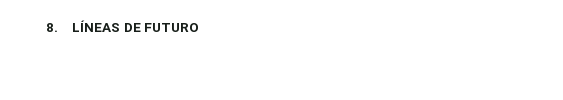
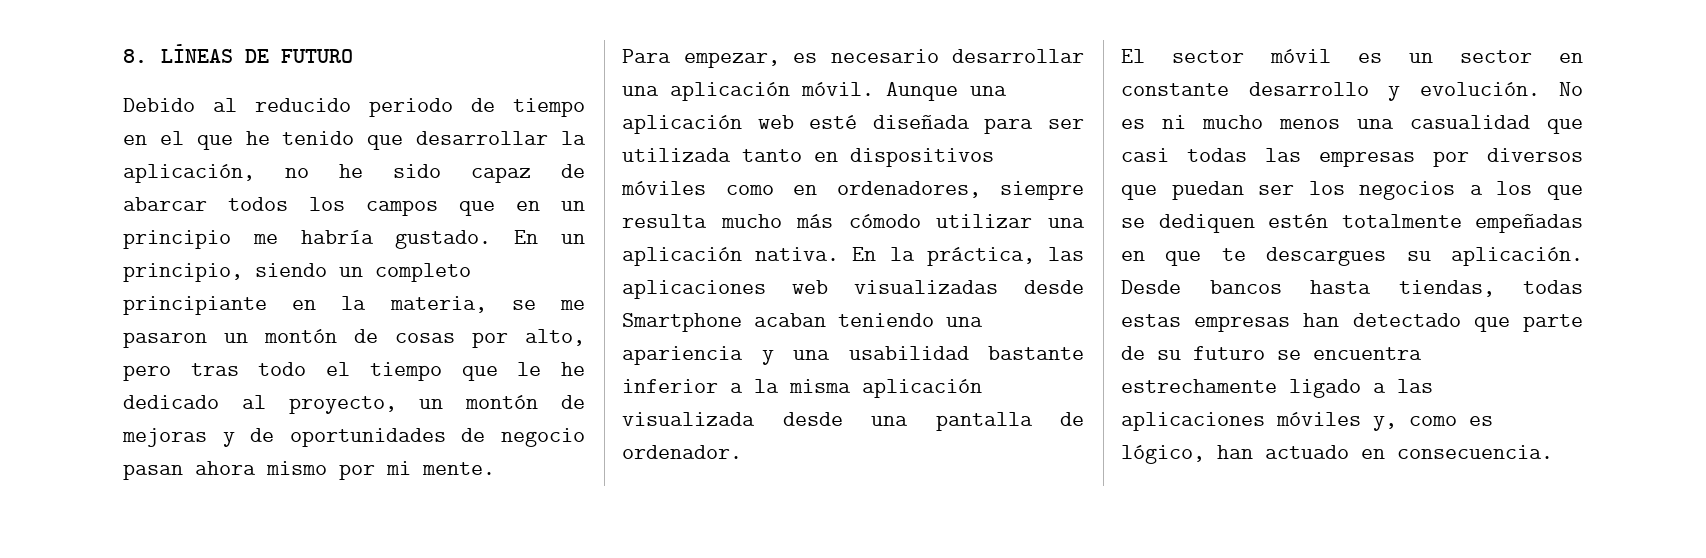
(200, 27) none -> [123,98,585,117] [123,131,586,150] [123,164,585,183] [123,197,585,216] [123,230,585,249] [123,263,471,282] [123,296,585,315] [123,329,585,348] [123,362,585,381] [123,395,585,414] [122,428,585,447] [123,461,495,480] [622,49,1084,68] [622,82,1007,101] [622,115,1084,134] [622,148,994,167] [621,181,1084,200] [622,214,1085,228] [622,247,1084,266] [622,280,1084,299] [622,313,983,332] [622,346,1084,365] [622,379,982,398] [622,412,1084,431] [622,445,742,459] [1121,49,1583,63] [1121,82,1583,101] [1121,115,1583,134] [1121,148,1583,167] [1121,181,1583,200] [1121,214,1583,233] [1121,247,1583,266] [1121,280,1583,297] [1121,313,1583,332] [1121,346,1422,360] [1121,379,1433,398] [1121,412,1493,431] [1121,445,1553,464] // Debido al reducido periodo de tiempo en el que he tenido que desarrollar la aplicación, no he sido capaz de abarcar todos los campos que en un principio me habría gustado. En un principio, siendo un completo principiante en la materia, se me pasaron un montón de cosas por alto, pero tras todo el tiempo que le he dedicado al proyecto, un montón de mejoras y de oportunidades de negocio pasan ahora mismo por mi mente. // Para empezar, es necesario desarrollar una aplicación móvil. Aunque una aplicación web esté diseñada para ser utilizada tanto en dispositivos móviles como en ordenadores, siempre resulta mucho más cómodo utilizar una aplicación nativa. En la práctica, las aplicaciones web visualizadas desde Smartphone acaban teniendo una apariencia y una usabilidad bastante inferior a la misma aplicación visualizada desde una pantalla de ordenador. // El sector móvil es un sector en constante desarrollo y evolución. No es ni mucho menos una casualidad que casi todas las empresas por diversos que puedan ser los negocios a los que se dediquen estén totalmente empeñadas en que te descargues su aplicación. Desde bancos hasta tiendas, todas estas empresas han detectado que parte de su futuro se encuentra estrechamente ligado a las aplicaciones móviles y, como es lógico, han actuado en consecuencia.

